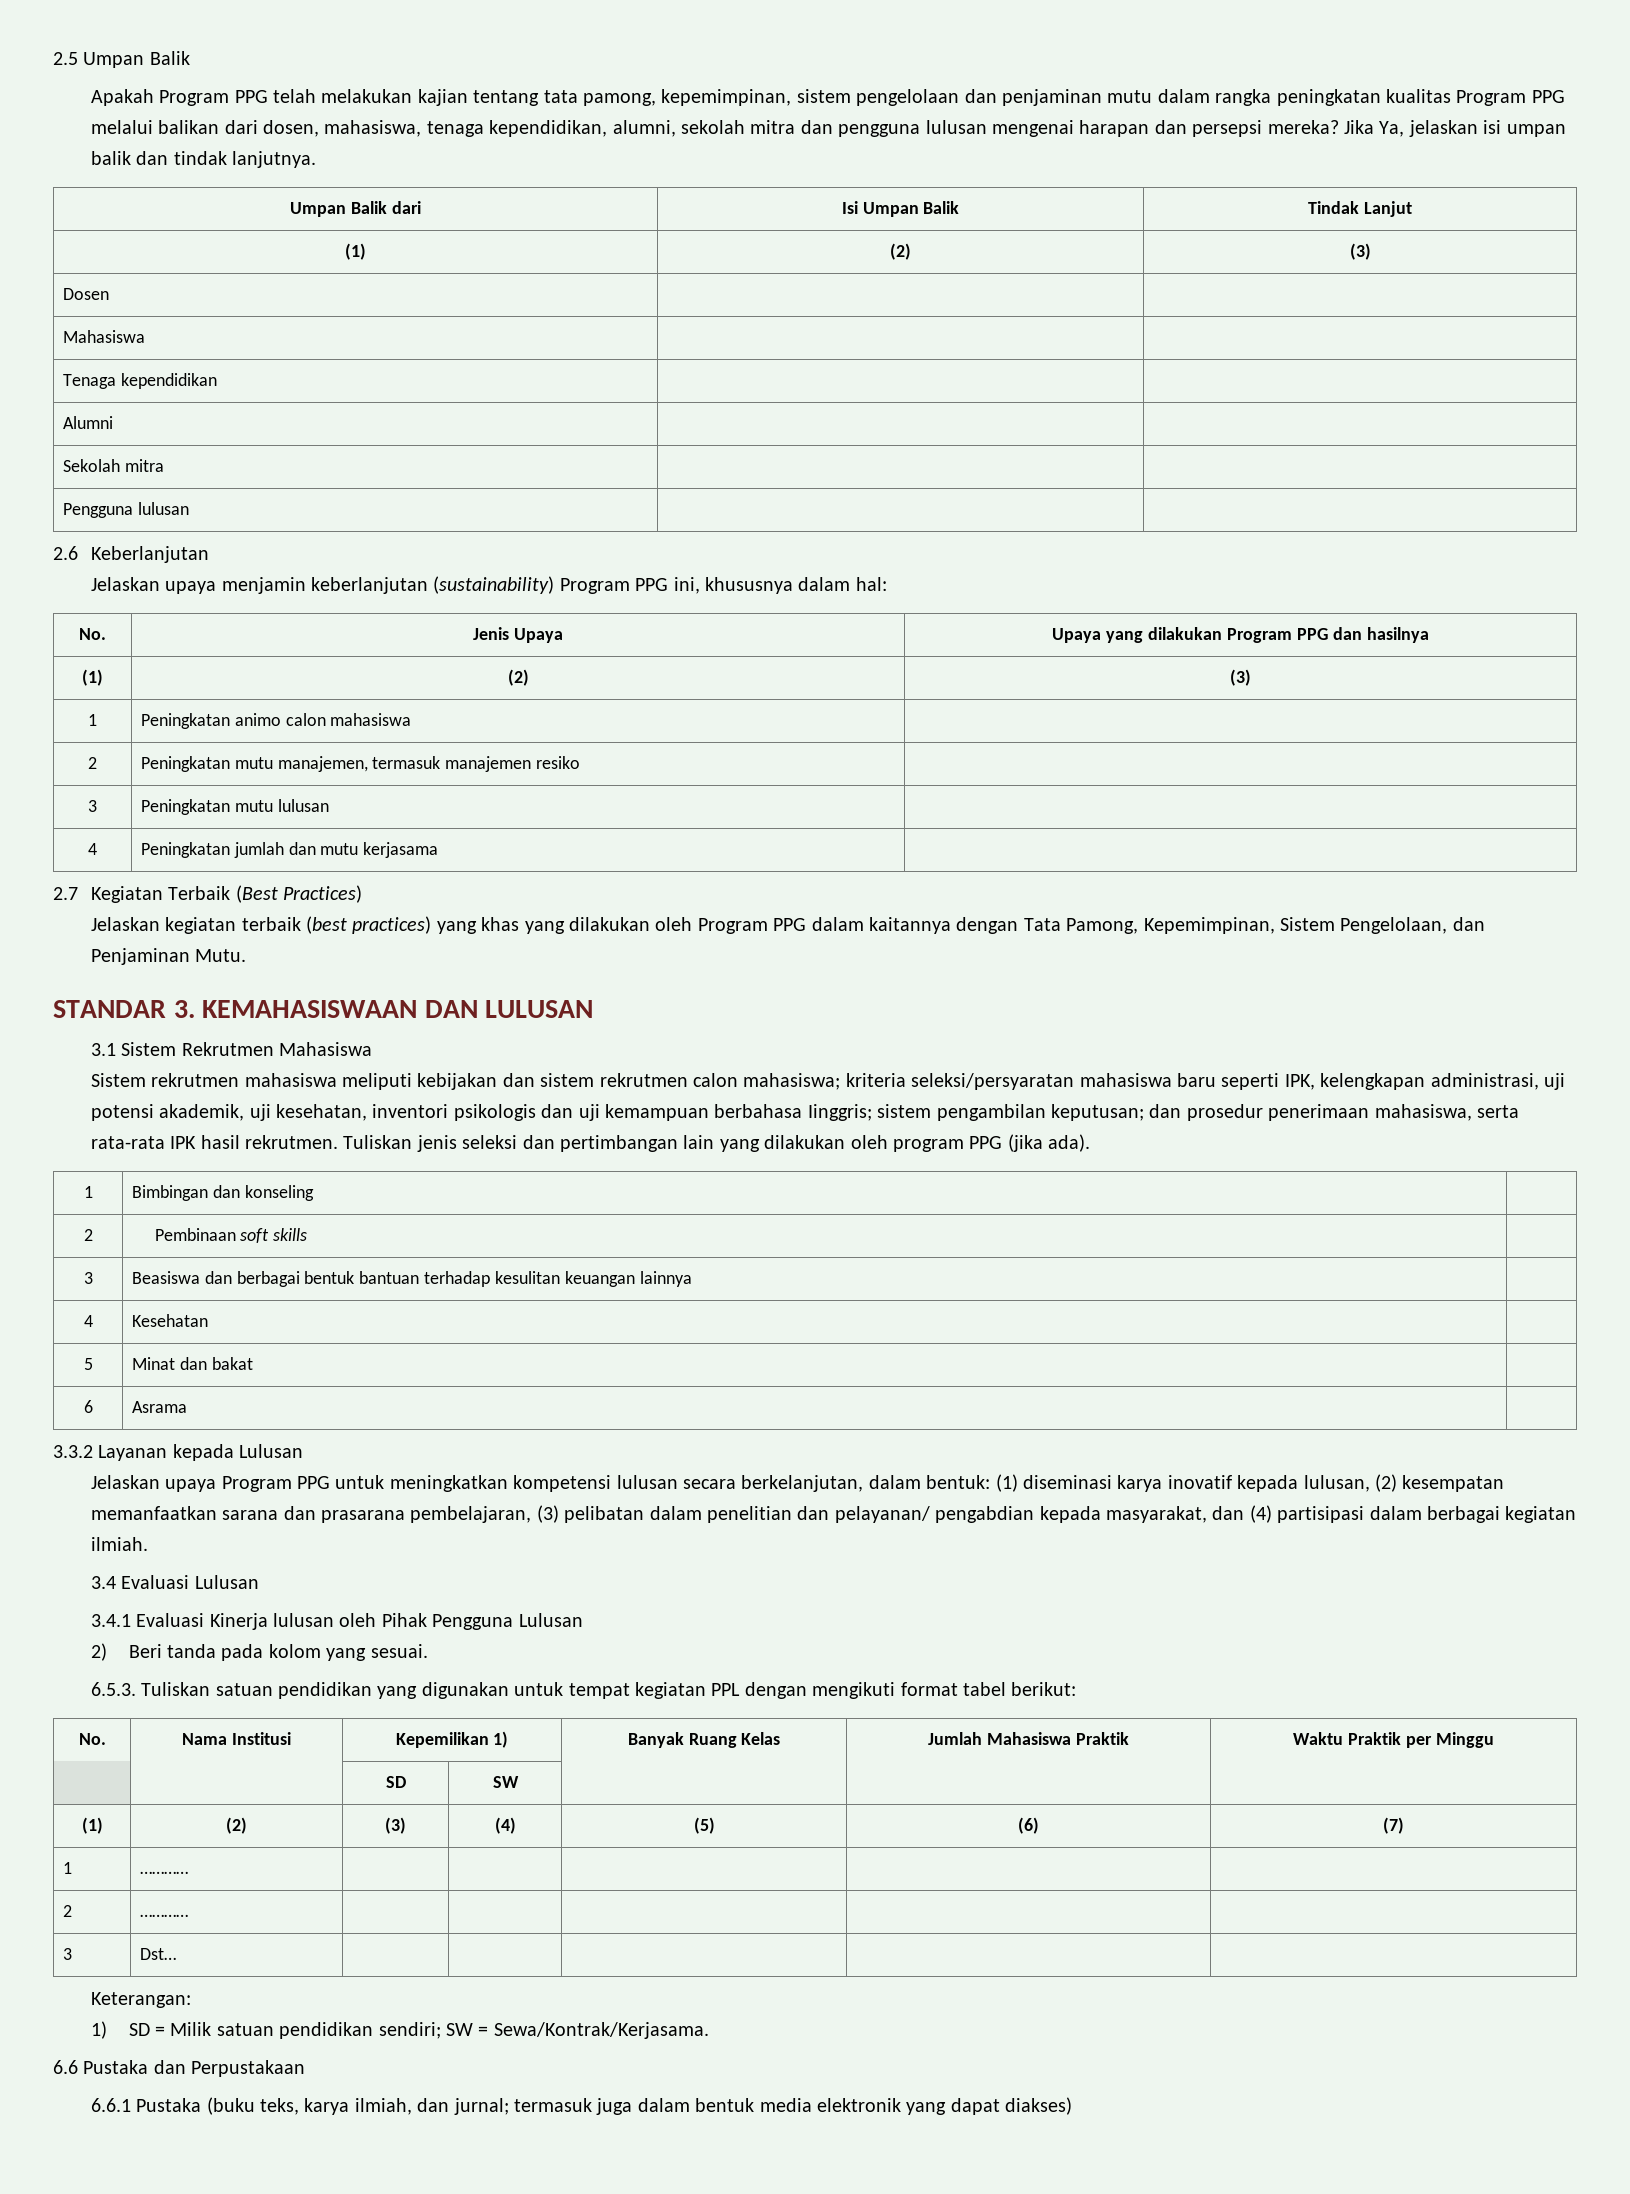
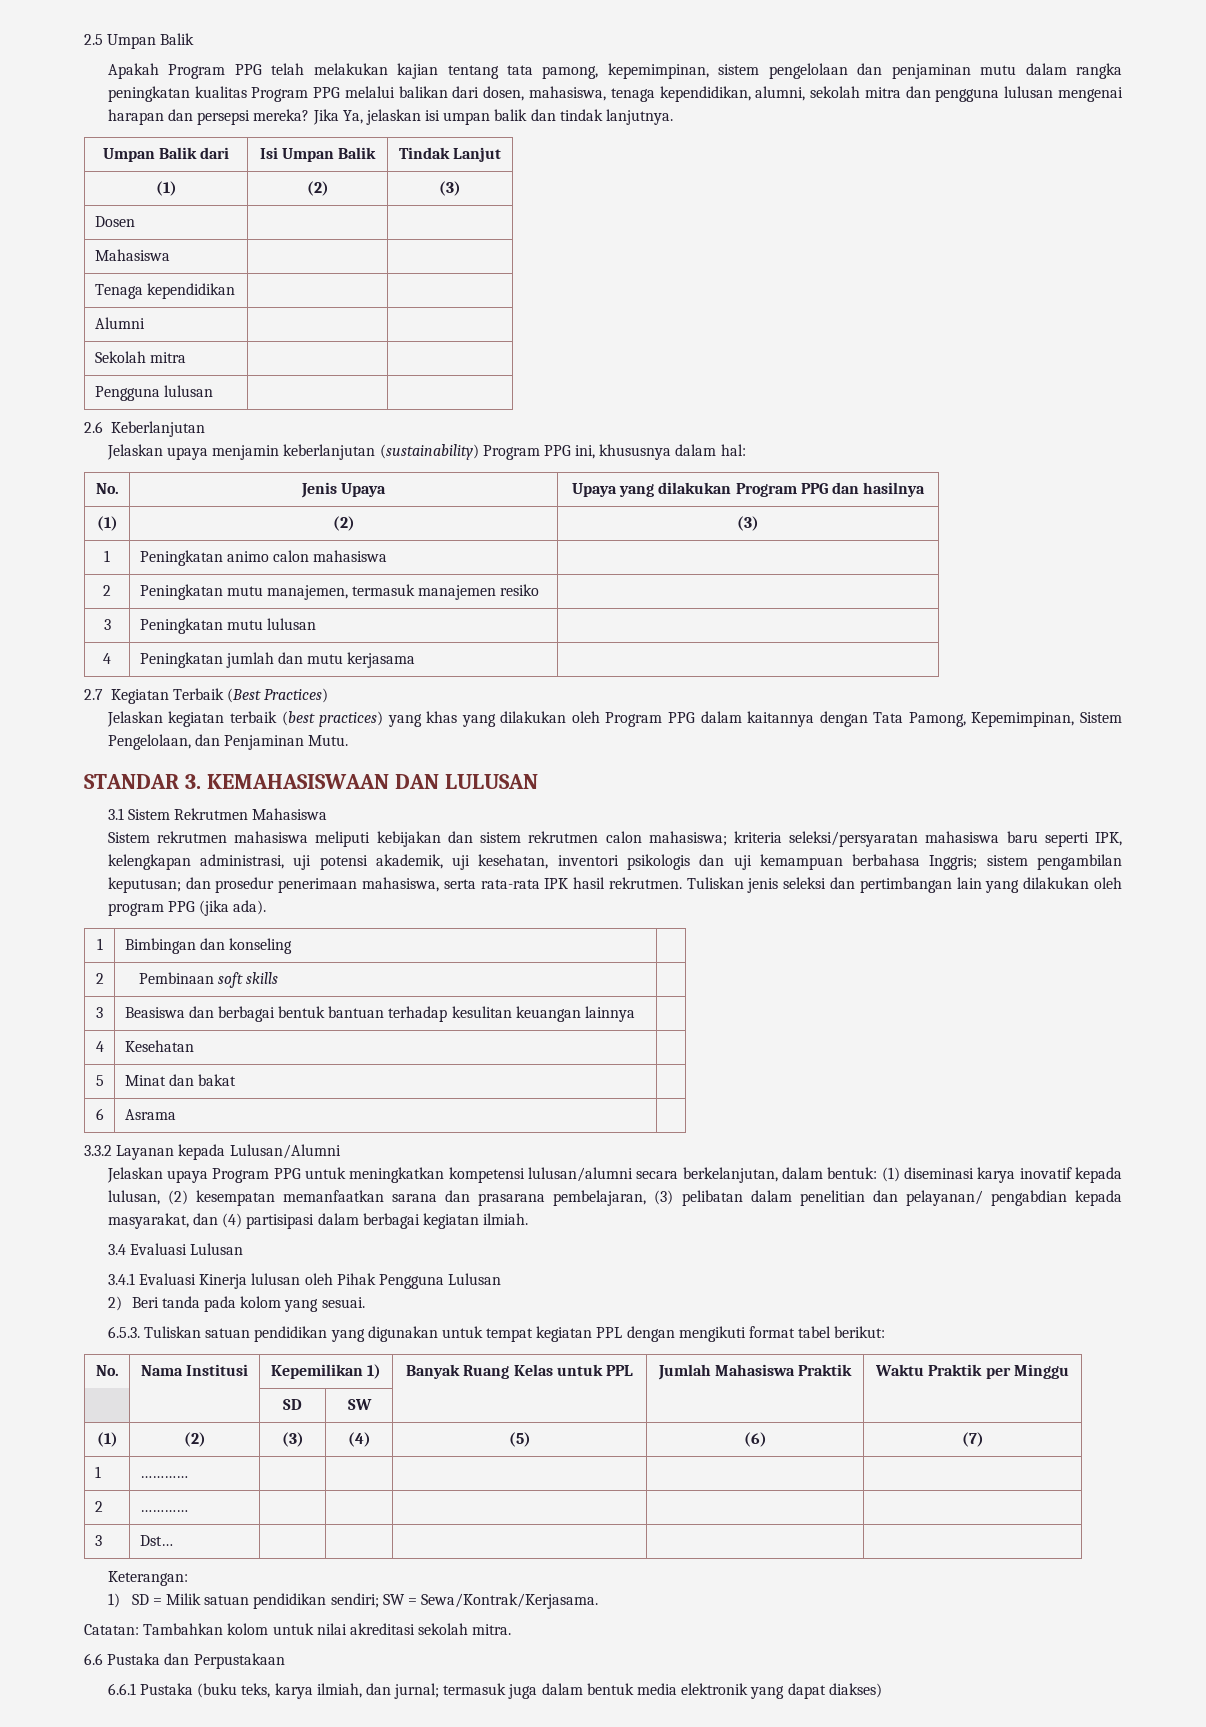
[807,1104,872,1121] Iinggris; -> [929,855,978,870] Inggris;
[239,1444,304,1458] Lulusan -> [229,1144,341,1159] Lulusan/Alumni
[616,1475,678,1489] lulusan -> [528,1167,634,1182] lulusan/alumni
(781, 1738) none -> [556,1364,633,1376] untuk PPL
(709, 2030) none -> [84,1623,512,1635] // Catatan: Tambahkan kolom untuk nilai akreditasi sekolah mitra.

